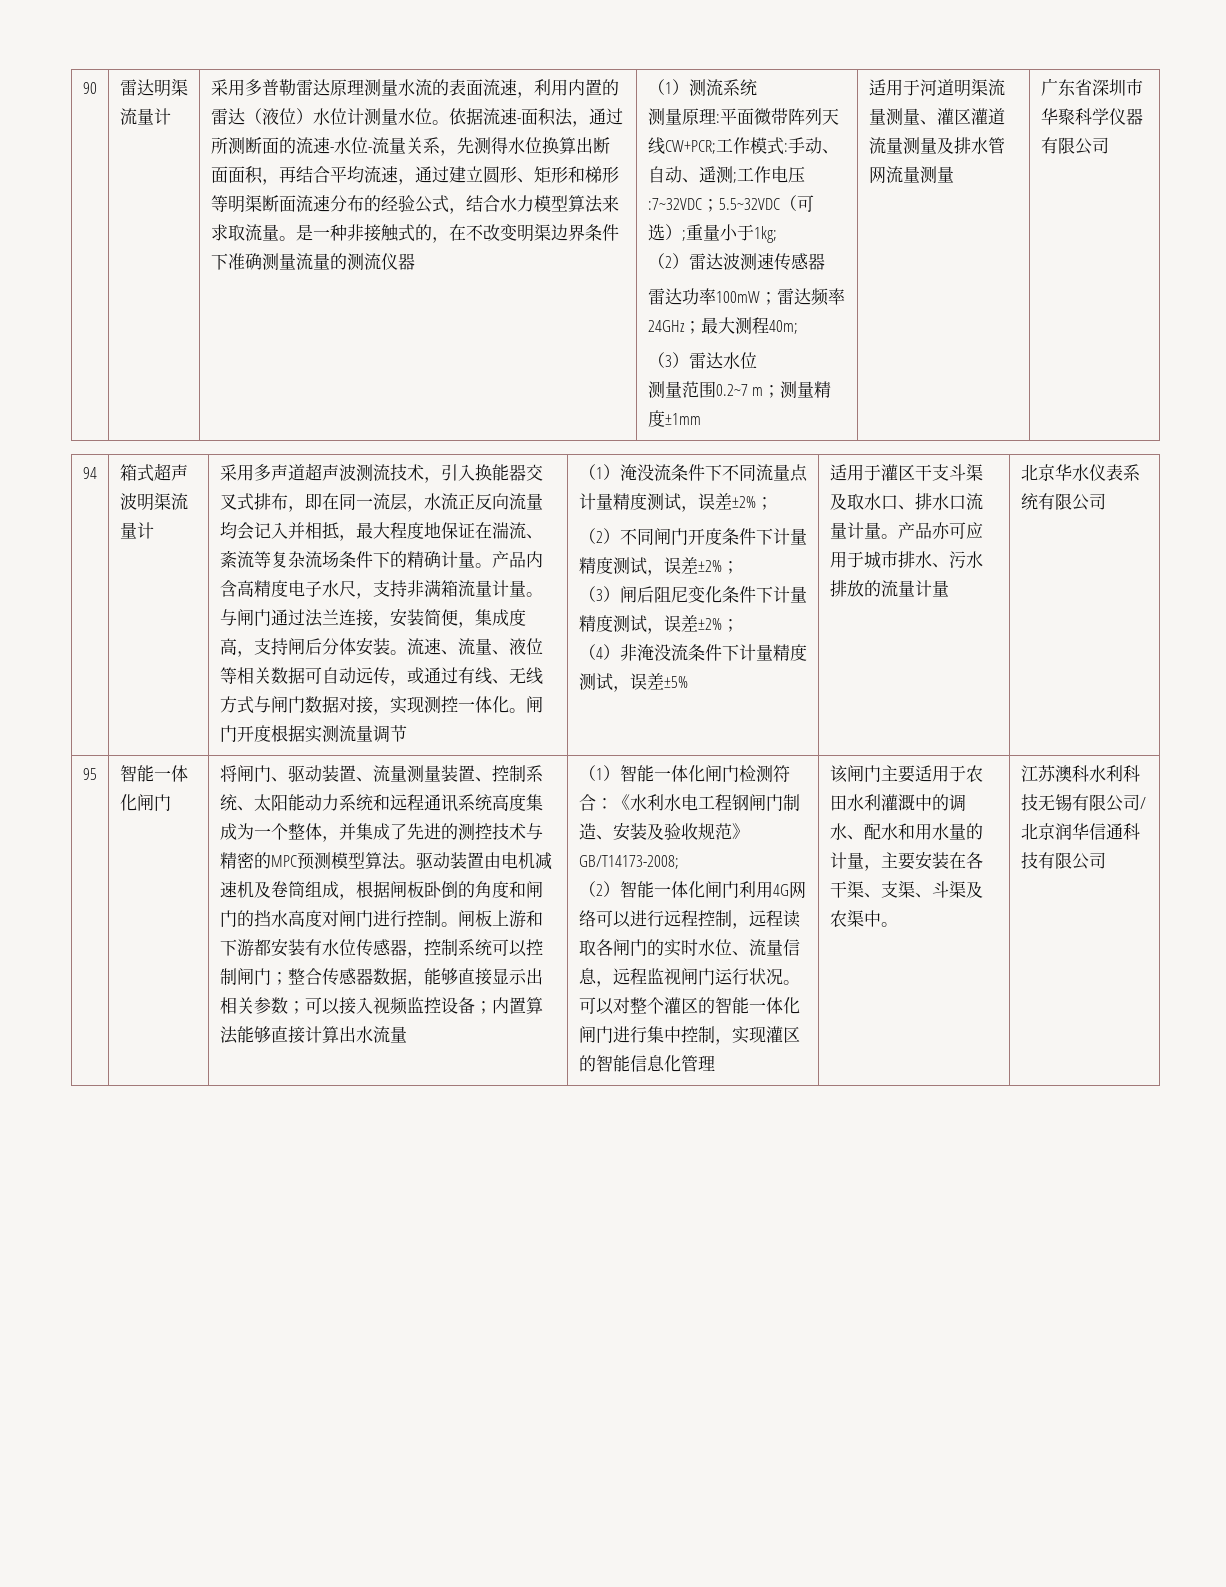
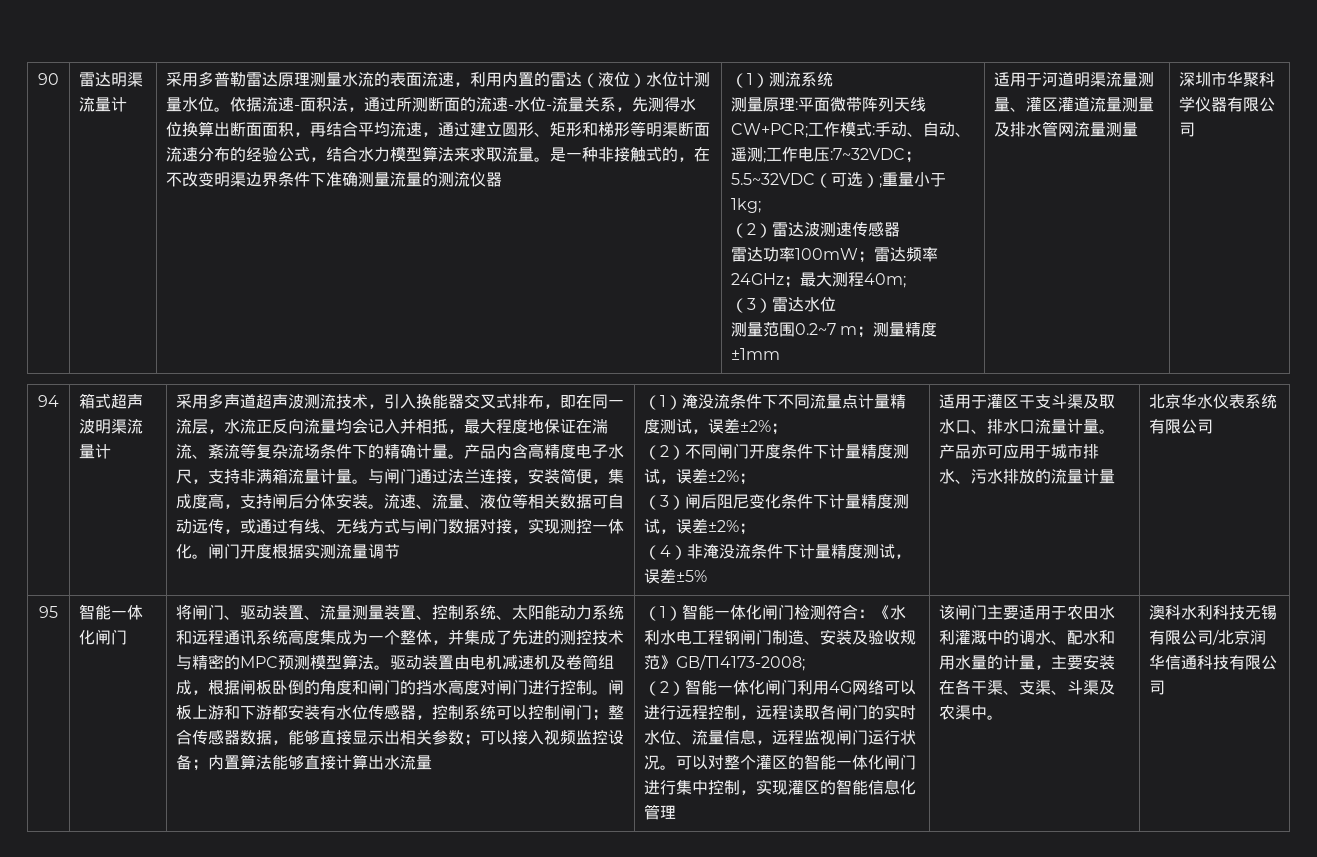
[1040,78,1092,96] 广东省 -> (1139, 129) none
[1020,765,1056,782] 江苏 -> (1004, 717) none

